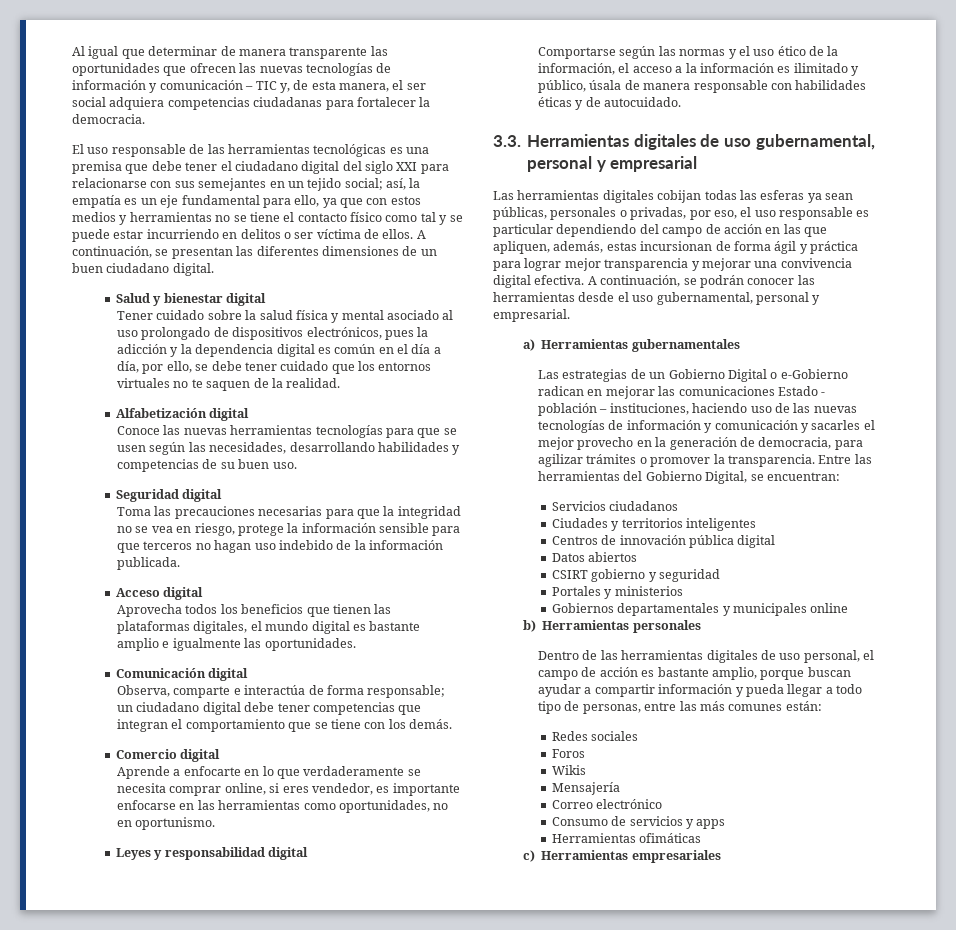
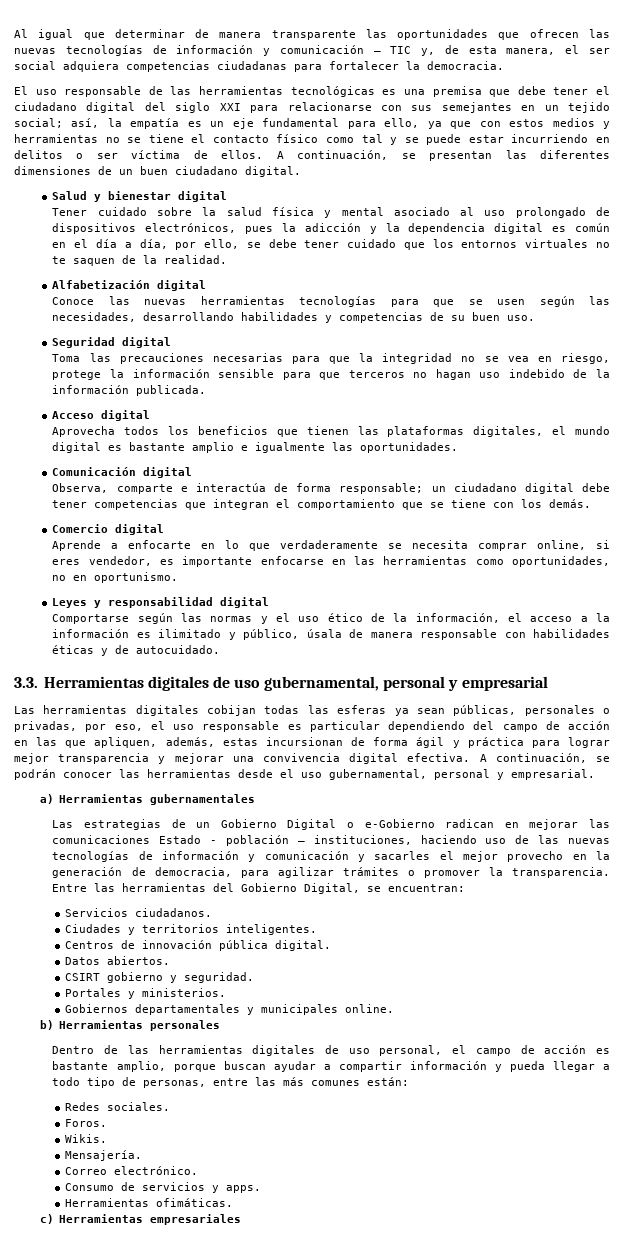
[609,501,679,511] ciudadanos -> [134,908,212,917] ciudadanos.
[685,518,756,531] inteligentes -> [225,924,317,935] inteligentes.
[737,535,776,548] digital -> [274,940,331,951] digital.
[588,552,638,562] abiertos -> [106,956,170,965] abiertos.
[658,569,720,582] seguridad -> [183,972,254,983] seguridad.
[614,586,683,596] ministerios -> [141,988,226,997] ministerios.
[810,603,849,613] online -> [344,1004,394,1013] online.
[591,731,639,741] [551,749,585,758] [551,765,586,775] [551,782,620,795] sociales // Foros // Wikis // Mensajería -> [106,1102,170,1111] [64,1119,107,1127] [64,1134,107,1143] [64,1150,142,1161] sociales. // Foros. // Wikis. // Mensajería.
[596,799,663,809] electrónico -> [113,1166,198,1175] electrónico.
[696,819,726,829] [551,833,702,843] apps // Herramientas ofimáticas -> [225,1185,261,1193] [64,1198,233,1207] apps. // Herramientas ofimáticas.

